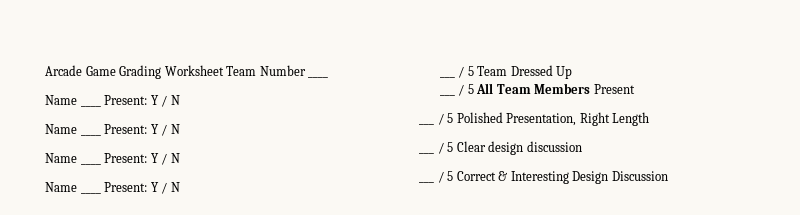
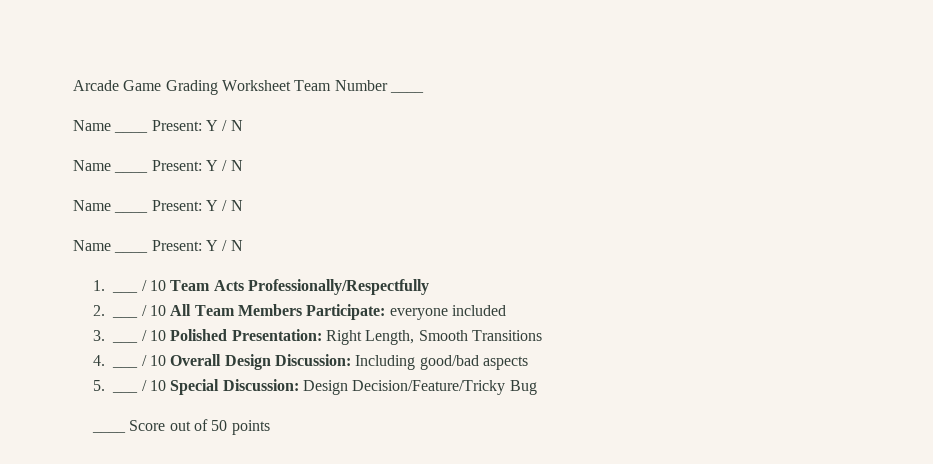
[439,65,573,79] [439,84,474,96] ___ / 5 Team Dressed Up // ___ / 5 -> [93,280,106,291] [112,291,139,293] [141,279,429,295] [93,305,106,316] [112,316,139,318] [141,305,166,316] 1. ___ / 10 Team Acts Professionally/Respectfully // 2. ___ / 10
[593,84,635,94] [419,112,650,126] [419,141,582,155] [419,171,668,184] Present // ___ / 5 Polished Presentation, Right Length // ___ / 5 Clear design discussion // ___ / 5 Correct & Interesting Design Discussion -> [306,304,506,320] [93,330,106,341] [112,341,139,343] [141,329,542,345] [93,355,106,366] [112,366,139,368] [141,354,528,370] [93,380,106,391] [112,391,139,393] [141,379,537,395] [92,431,127,433] [129,419,270,435] Participate: everyone included // 3. ___ / 10 Polished Presentation: Right Length, Smooth Transitions // 4. ___ / 10 Overall Design Discussion: Including good/bad aspects // 5. ___ / 10 Special Discussion: Design Decision/Feature/Tricky Bug // ____ Score out of 50 points

